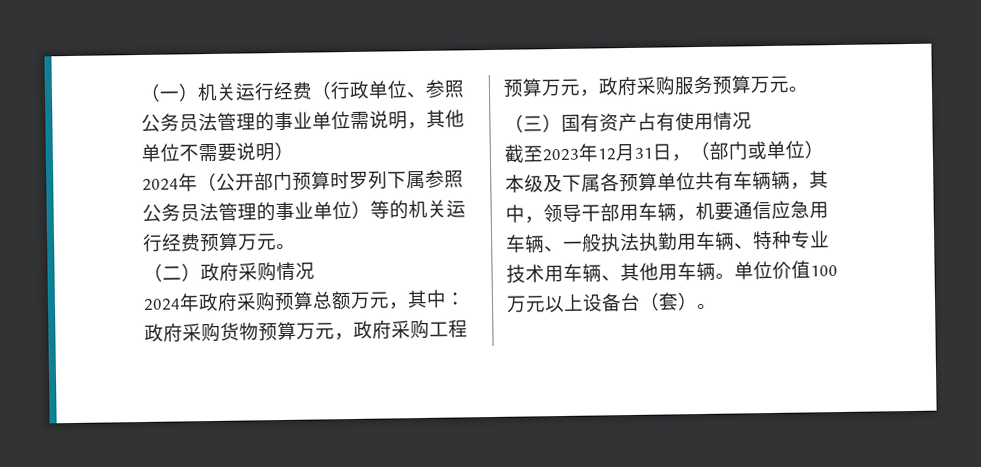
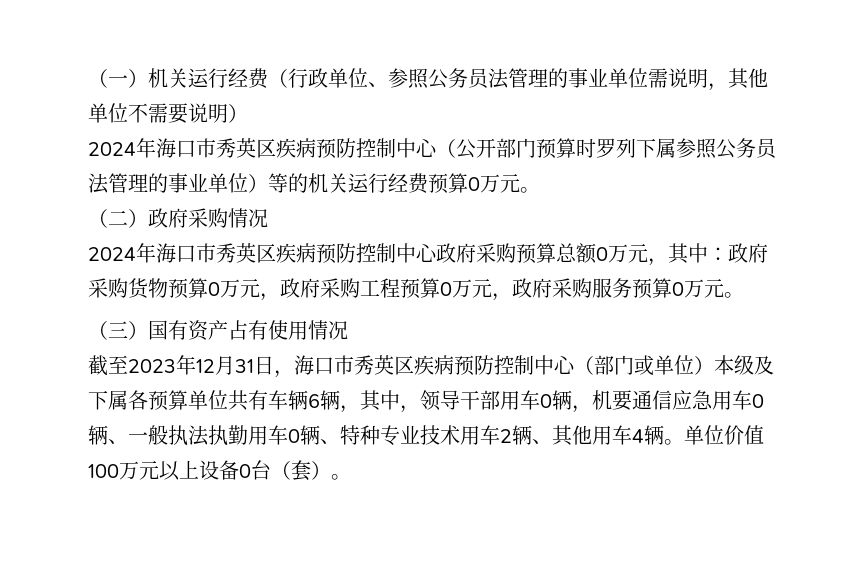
(198, 182) none -> [156,138,438,159] 海口市秀英区疾病预防控制中心
(239, 241) none -> [468,177,480,191] 0
(200, 302) none -> [156,243,438,264] 海口市秀英区疾病预防控制中心
(352, 300) none -> [596,247,608,261] 0
(297, 331) none -> [208,282,220,296] 0
(543, 87) none -> [440,282,452,296] 0
(752, 84) none -> [672,282,684,296] 0
(691, 158) none -> [294,355,576,376] 海口市秀英区疾病预防控制中心
(772, 180) none -> [308,394,320,408] 6
(658, 211) none -> [540,394,552,408] 0
(526, 243) none -> [752,394,764,408] 0
(716, 241) none -> [288,429,300,443] 0
(583, 272) none -> [500,429,512,443] 2
(697, 271) none -> [632,429,644,443] 4
(622, 302) none -> [239,464,251,478] 0

